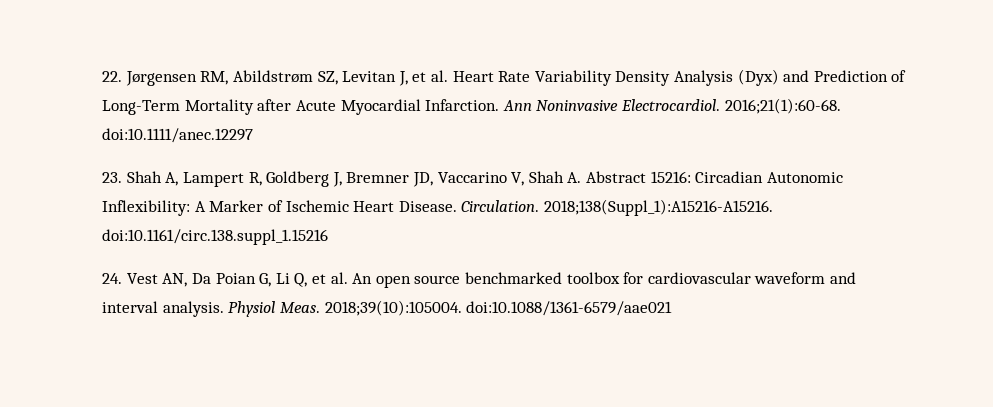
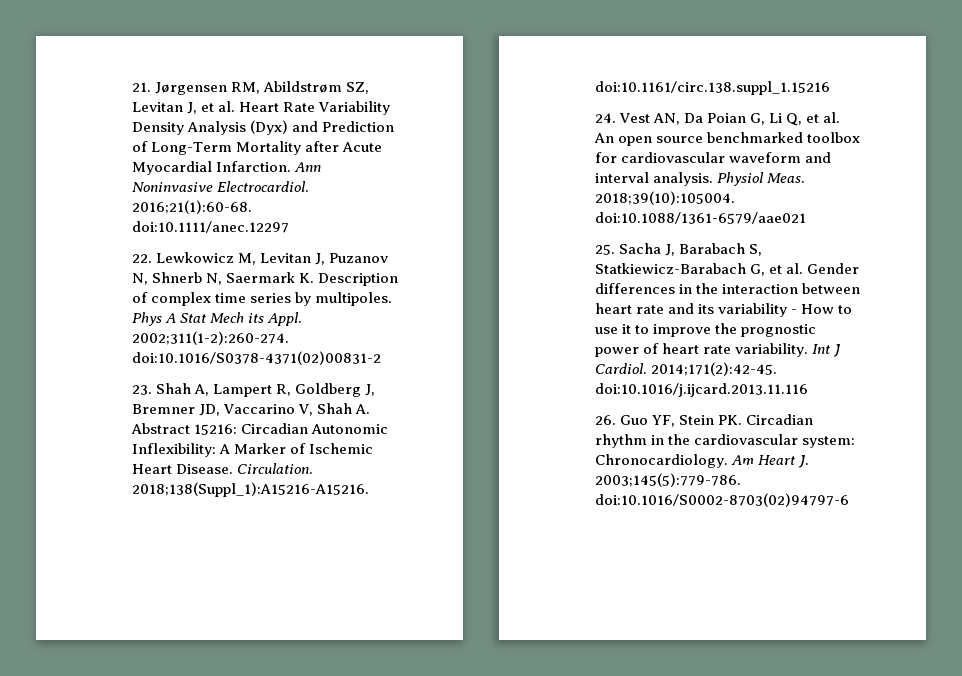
[102,71,123,82] 22. -> [131,82,151,92] 21.
(254, 135) none -> [131,252,389,265] [131,272,398,286] [131,292,392,306] [131,312,302,326] [131,331,289,345] [131,351,381,365] // 22. Lewkowicz M, Levitan J, Puzanov N, Shnerb N, Saermark K. Description of complex time series by multipoles. Phys A Stat Mech its Appl. 2002;311(1-2):260-274. doi:10.1016/S0378-4371(02)00831-2
(673, 308) none -> [594,243,762,256] [594,263,859,276] [594,283,860,294] [594,303,853,317] [594,323,816,337] [594,343,841,357] [594,362,777,376] [594,383,808,397] [594,414,813,427] [594,434,855,448] [594,454,809,468] [594,473,741,487] [594,493,849,507] // 25. Sacha J, Barabach S, Statkiewicz-Barabach G, et al. Gender differences in the interaction between heart rate and its variability - How to use it to improve the prognostic power of heart rate variability. Int J Cardiol. 2014;171(2):42-45. doi:10.1016/j.ijcard.2013.11.116 // 26. Guo YF, Stein PK. Circadian rhythm in the cardiovascular system: Chronocardiology. Am Heart J. 2003;145(5):779-786. doi:10.1016/S0002-8703(02)94797-6

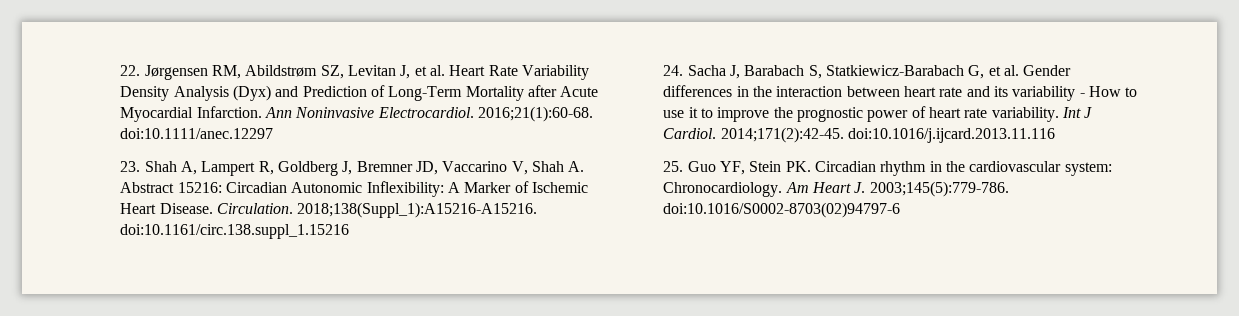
[131,82,151,92] 21. -> [120,65,141,76] 22.
[131,252,389,265] [131,272,398,286] [131,292,392,306] [131,312,302,326] [131,331,289,345] [131,351,381,365] // 22. Lewkowicz M, Levitan J, Puzanov N, Shnerb N, Saermark K. Description of complex time series by multipoles. Phys A Stat Mech its Appl. 2002;311(1-2):260-274. doi:10.1016/S0378-4371(02)00831-2 -> (274, 133) none
[618,112,841,126] [593,132,860,146] [594,152,831,163] [594,172,805,186] [594,191,735,205] [594,212,806,224] [594,244,615,255] Vest AN, Da Poian G, Li Q, et al. An open source benchmarked toolbox for cardiovascular waveform and interval analysis. Physiol Meas. 2018;39(10):105004. doi:10.1088/1361-6579/aae021 // 25. -> (684, 70) none
[594,415,616,425] 26. -> [663,161,684,172] 25.

